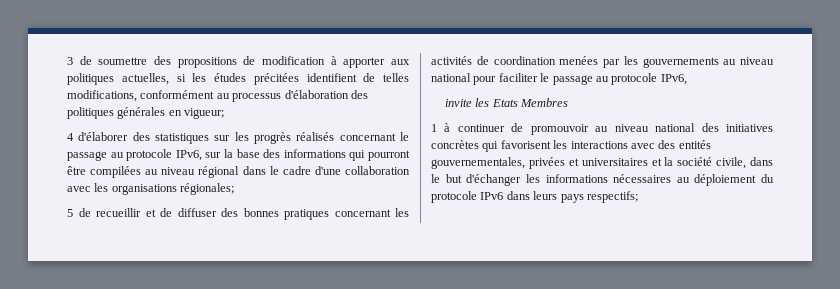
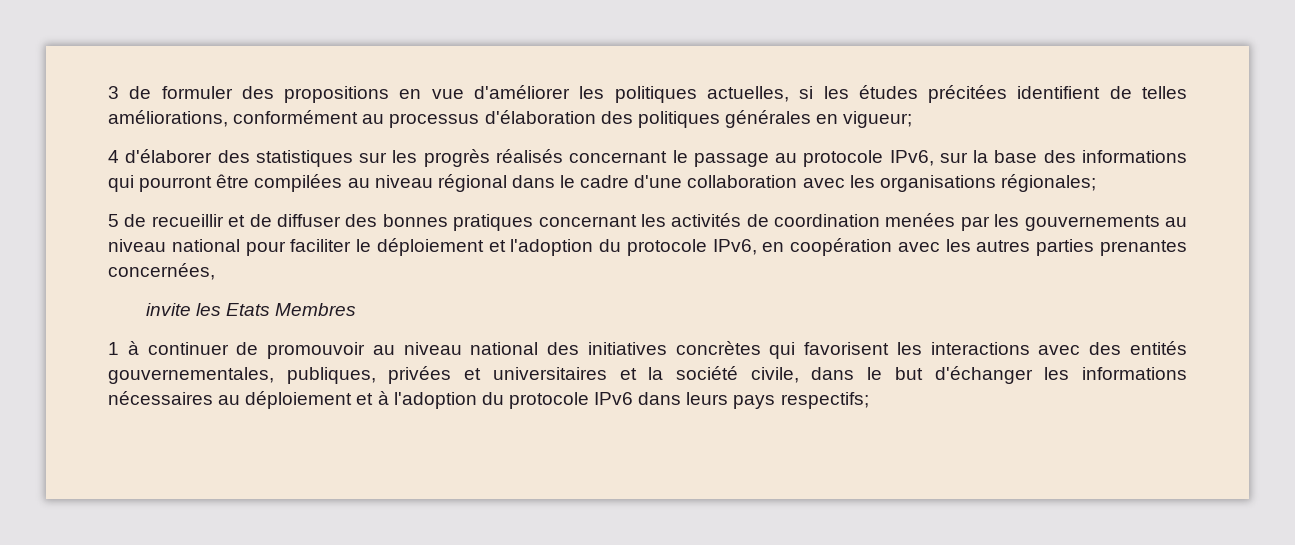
[98,57,148,65] soumettre -> [161,86,233,99] formuler
[243,56,411,68] de modification à apporter aux -> [399,85,605,99] en vue d'améliorer les
[67,90,137,102] modifications, -> [108,110,228,127] améliorations,
[552,73,687,85] passage au protocole IPv6, -> [376,238,1187,256] [108,263,215,280] déploiement et l'adoption du protocole IPv6, en coopération avec les autres parties prenantes concernées,
(525, 163) none -> [286,367,376,384] publiques,
(757, 180) none -> [356,391,477,409] et à l'adoption

